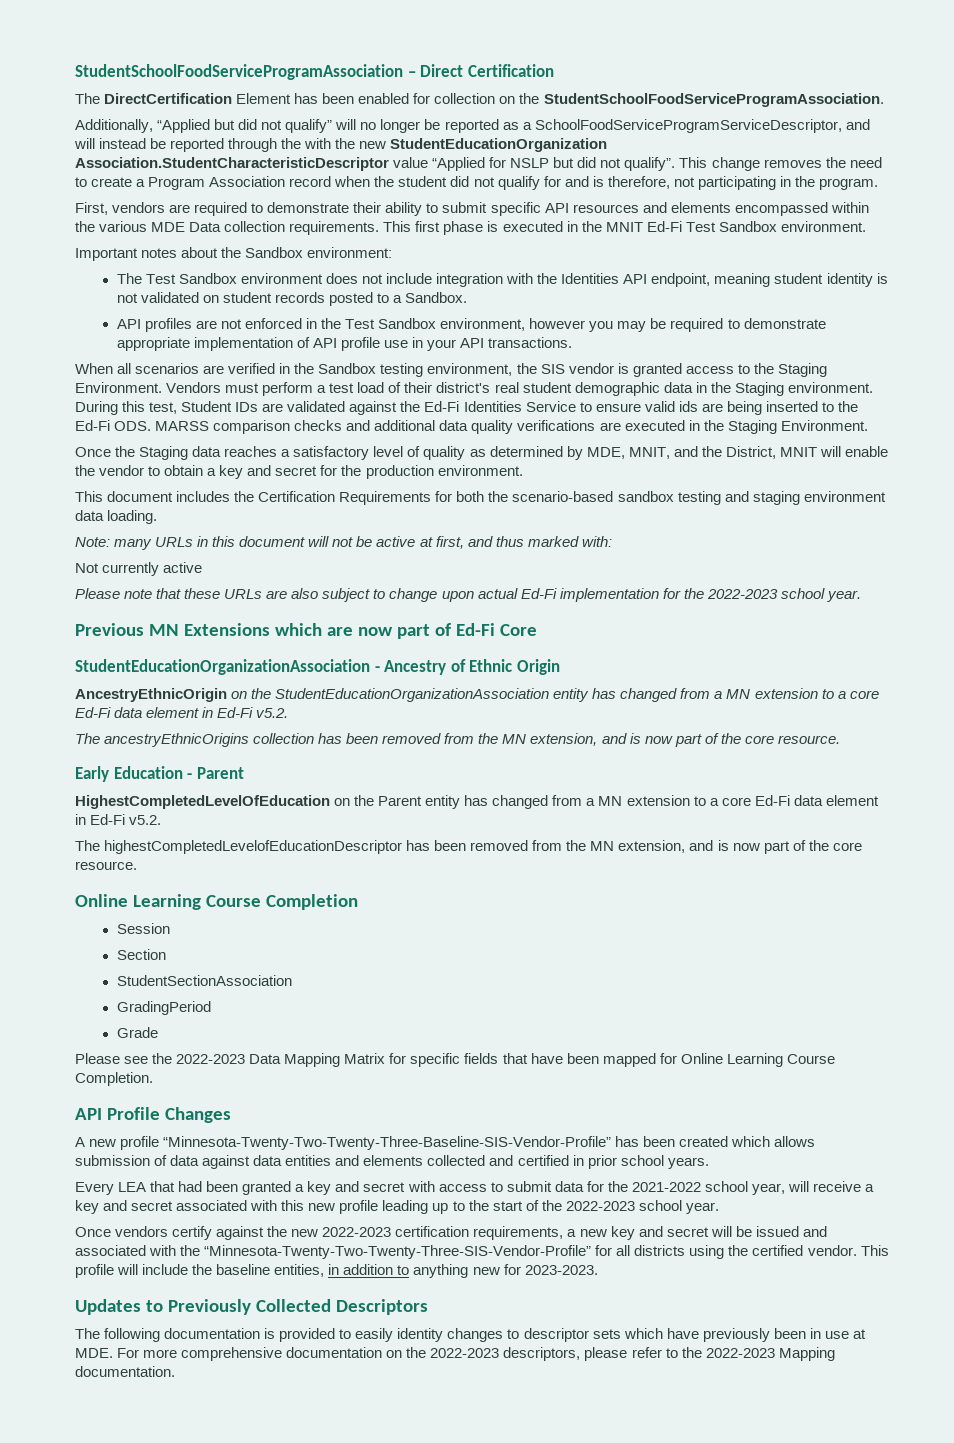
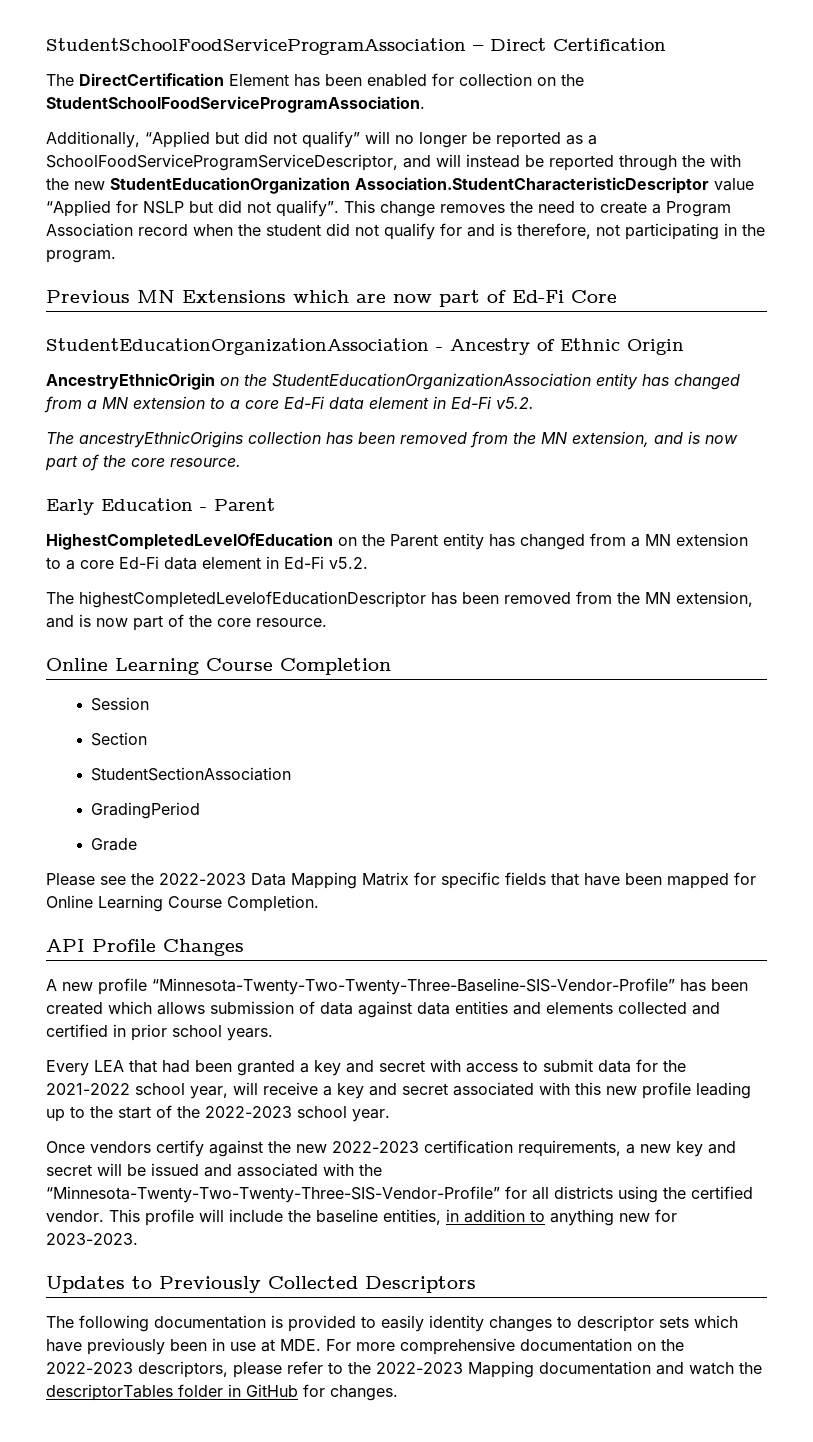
[75,202,869,216] [75,221,866,235] [75,247,393,261] [116,273,888,287] [116,292,468,306] [116,318,826,332] [116,337,573,351] [75,363,827,377] [75,382,873,396] [75,401,858,415] [75,420,868,434] [75,446,888,460] [75,465,523,479] [75,491,886,505] [75,510,158,524] [75,536,612,550] [75,562,203,576] [75,588,861,602] // First, vendors are required to demonstrate their ability to submit specific API resources and elements encompassed within the various MDE Data collection requirements. This first phase is executed in the MNIT Ed-Fi Test Sandbox environment. // Important notes about the Sandbox environment: // The Test Sandbox environment does not include integration with the Identities API endpoint, meaning student identity is not validated on student records posted to a Sandbox. // API profiles are not enforced in the Test Sandbox environment, however you may be required to demonstrate appropriate implementation of API profile use in your API transactions. // When all scenarios are verified in the Sandbox testing environment, the SIS vendor is granted access to the Staging Environment. Vendors must perform a test load of their district's real student demographic data in the Staging environment. During this test, Student IDs are validated against the Ed-Fi Identities Service to ensure valid ids are being inserted to the Ed-Fi ODS. MARSS comparison checks and additional data quality verifications are executed in the Staging Environment. // Once the Staging data reaches a satisfactory level of quality as determined by MDE, MNIT, and the District, MNIT will enable the vendor to obtain a key and secret for the production environment. // This document includes the Certification Requirements for both the scenario-based sandbox testing and staging environment data loading. // Note: many URLs in this document will not be active at first, and thus marked with: // Not currently active // Please note that these URLs are also subject to change upon actual Ed-Fi implementation for the 2022-2023 school year. -> (116, 256) none
[75,1366,175,1377] documentation. -> [539,1361,762,1375] [46,1384,398,1401] documentation and watch the descriptorTables folder in GitHub for changes.

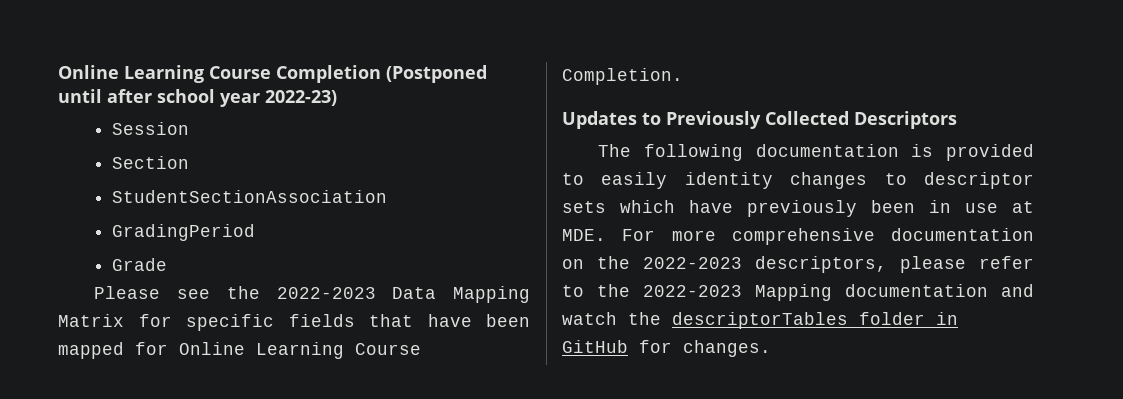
[46,38,666,55] [46,73,584,87] [46,96,425,113] [46,131,597,148] [46,154,741,171] [46,177,754,194] [46,200,731,217] [46,223,765,240] [46,250,116,263] [46,290,617,307] [46,338,684,355] [46,373,740,390] [44,396,534,413] [46,431,738,448] [45,454,241,471] [46,498,275,515] [46,533,748,550] [46,556,368,570] [46,591,753,608] [46,614,327,631] [46,658,391,675] StudentSchoolFoodServiceProgramAssociation – Direct Certification // The DirectCertification Element has been enabled for collection on the StudentSchoolFoodServiceProgramAssociation. // Additionally, “Applied but did not qualify” will no longer be reported as a SchoolFoodServiceProgramServiceDescriptor, and will instead be reported through the with the new StudentEducationOrganization Association.StudentCharacteristicDescriptor value “Applied for NSLP but did not qualify”. This change removes the need to create a Program Association record when the student did not qualify for and is therefore, not participating in the program. // Previous MN Extensions which are now part of Ed-Fi Core // StudentEducationOrganizationAssociation - Ancestry of Ethnic Origin // AncestryEthnicOrigin on the StudentEducationOrganizationAssociation entity has changed from a MN extension to a core Ed-Fi data element in Ed-Fi v5.2. // The ancestryEthnicOrigins collection has been removed from the MN extension, and is now part of the core resource. // Early Education - Parent // HighestCompletedLevelOfEducation on the Parent entity has changed from a MN extension to a core Ed-Fi data element in Ed-Fi v5.2. // The highestCompletedLevelofEducationDescriptor has been removed from the MN extension, and is now part of the core resource. // Online Learning Course Completion -> [58,65,487,83] [58,89,337,107] Online Learning Course Completion (Postponed until after school year 2022-23)
[46,939,244,956] [46,978,748,995] [46,1001,720,1018] [46,1024,273,1041] [46,1059,686,1076] [46,1082,751,1099] [46,1105,390,1122] [46,1140,736,1157] [46,1163,382,1177] [46,1186,753,1203] [46,1209,677,1226] [46,1233,138,1245] // API Profile Changes // A new profile “Minnesota-Twenty-Two-Twenty-Three-Baseline-SIS-Vendor-Profile” has been created which allows submission of data against data entities and elements collected and certified in prior school years. // Every LEA that had been granted a key and secret with access to submit data for the 2021-2022 school year, will receive a key and secret associated with this new profile leading up to the start of the 2022-2023 school year. // Once vendors certify against the new 2022-2023 certification requirements, a new key and secret will be issued and associated with the “Minnesota-Twenty-Two-Twenty-Three-SIS-Vendor-Profile” for all districts using the certified vendor. This profile will include the baseline entities, in addition to anything new for 2023-2023. -> (683, 76) none

